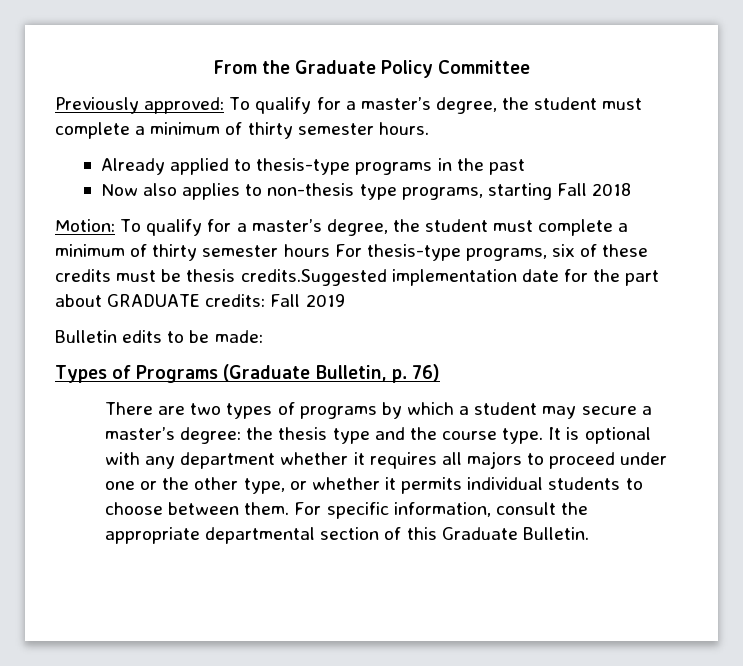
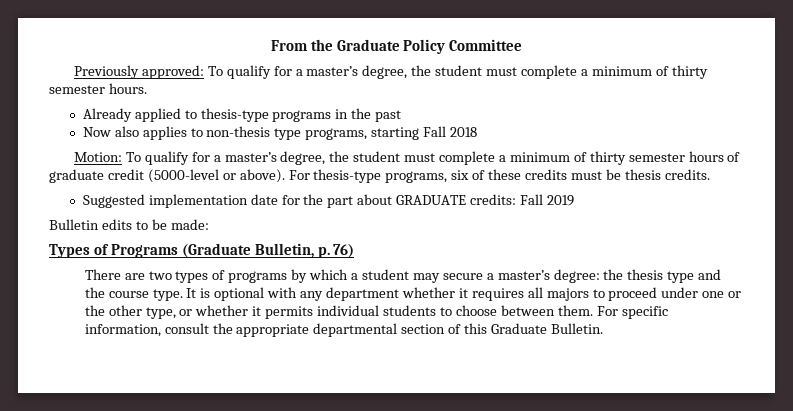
(330, 250) none -> [727,152,741,162] [49,169,285,183] of graduate credit (5000-level or above).
[240,269,387,286] credits.Suggested -> [664,169,710,180] [82,194,145,208] credits. // Suggested

